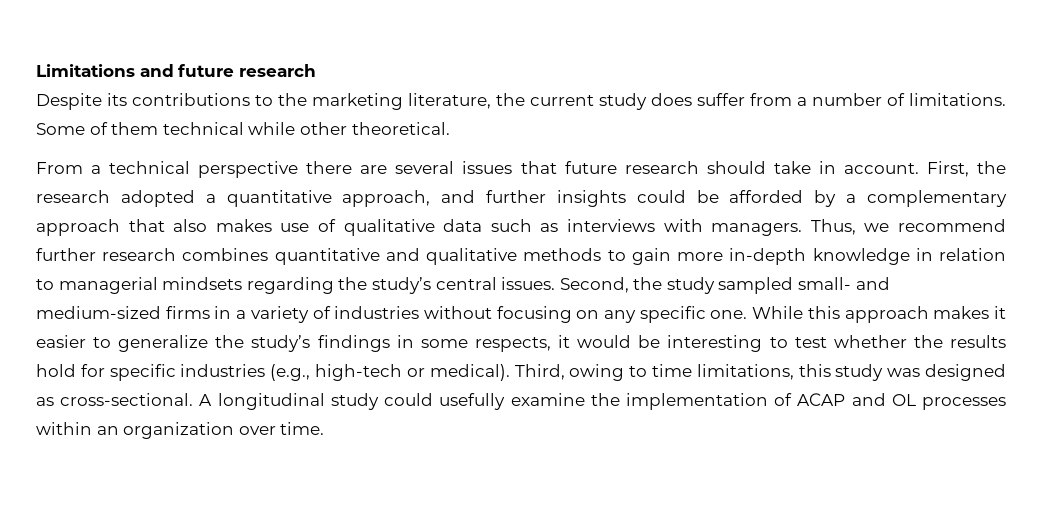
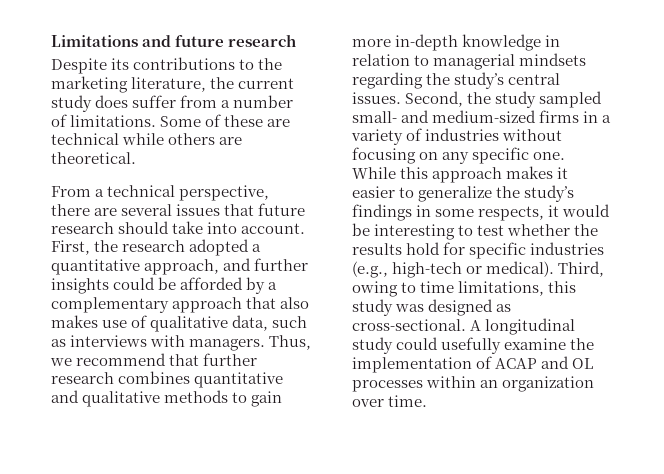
[111,122,347,135] them technical while other -> [224,115,291,127] [51,133,243,145] these are technical while others are
[198,161,299,178] perspective -> [179,185,270,201] perspective,
[818,161,836,174] in -> [207,222,238,234] into
[443,219,483,232] data -> [232,315,269,331] data,
(1007, 225) none -> [169,354,200,366] that

